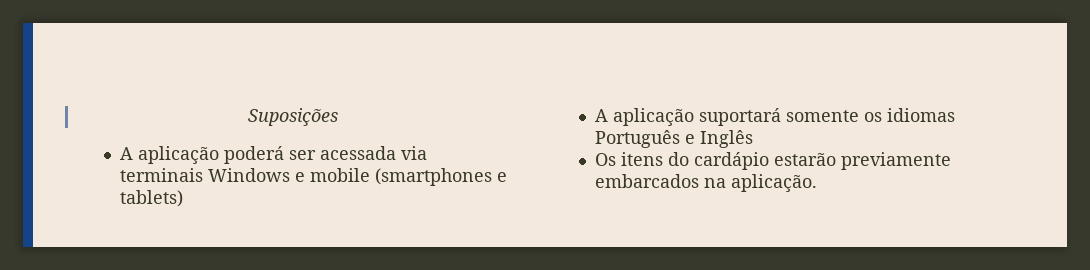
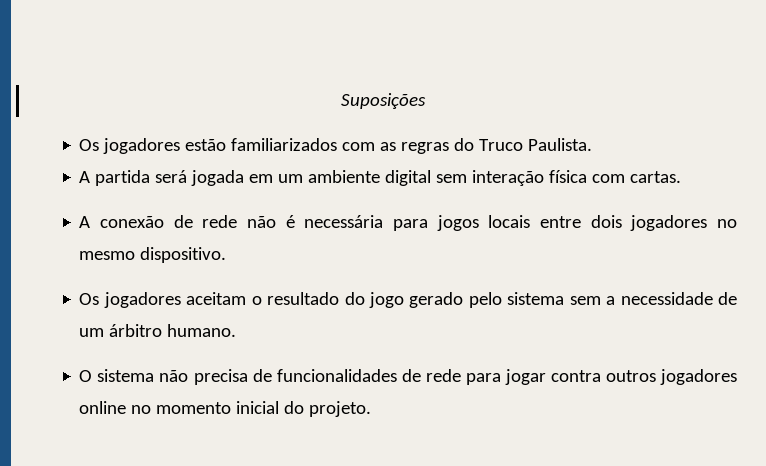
[119,146,427,164] [119,168,507,186] [119,190,183,207] [594,108,955,126] [594,130,753,148] [594,152,951,170] [594,174,817,192] A aplicação poderá ser acessada via terminais Windows e mobile (smartphones e tablets) // A aplicação suportará somente os idiomas Português e Inglês // Os itens do cardápio estarão previamente embarcados na aplicação. -> [79,138,593,154] [79,170,682,186] [79,215,737,231] [79,247,227,263] [79,292,737,308] [79,324,237,337] [79,369,738,385] [79,401,372,417] Os jogadores estão familiarizados com as regras do Truco Paulista. // A partida será jogada em um ambiente digital sem interação física com cartas. // A conexão de rede não é necessária para jogos locais entre dois jogadores no mesmo dispositivo. // Os jogadores aceitam o resultado do jogo gerado pelo sistema sem a necessidade de um árbitro humano. // O sistema não precisa de funcionalidades de rede para jogar contra outros jogadores online no momento inicial do projeto.

